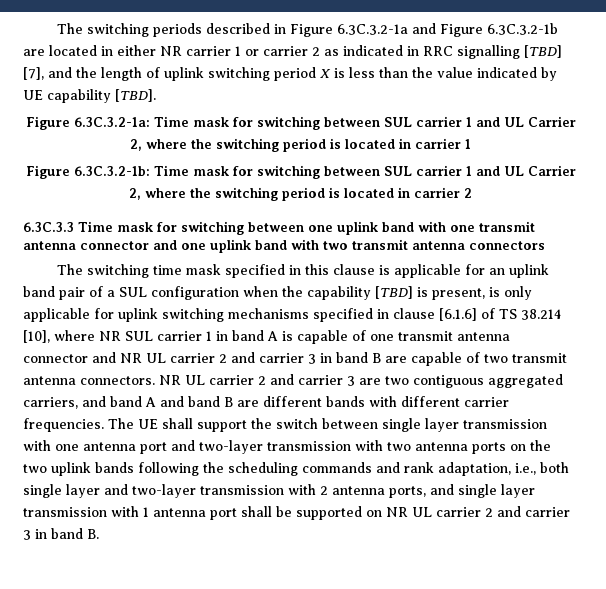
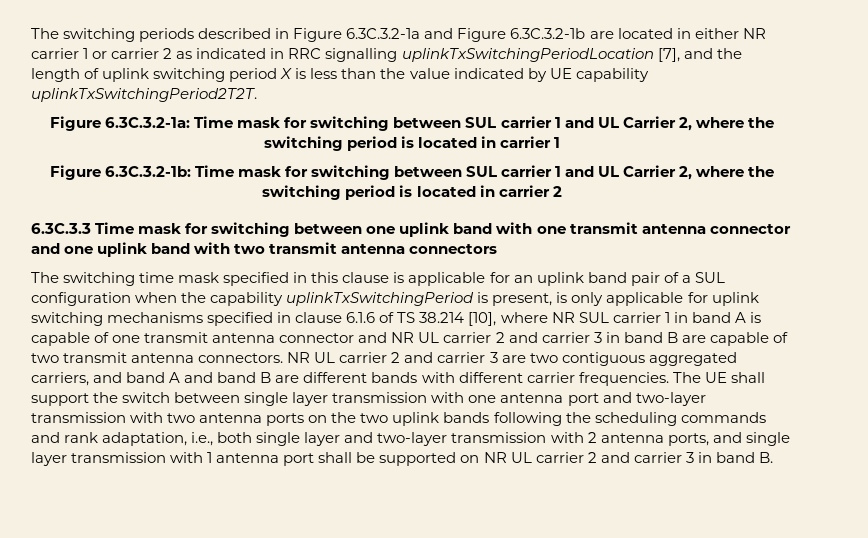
[524,45,562,58] [TBD] -> [401,48,654,62] uplinkTxSwitchingPeriodLocation
[115,89,156,102] [TBD]. -> [31,88,257,102] uplinkTxSwitchingPeriod2T2T.
[375,286,413,299] [TBD] -> [286,292,475,306] uplinkTxSwitchingPeriod
[439,308,477,321] [6.1.6] -> [346,312,376,323] 6.1.6

